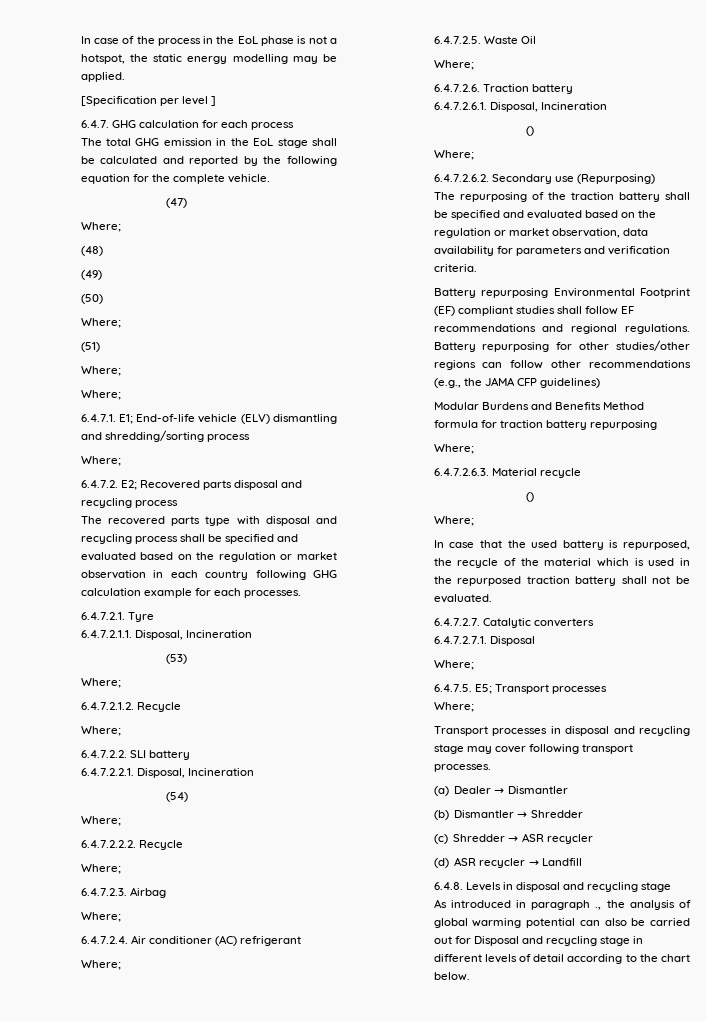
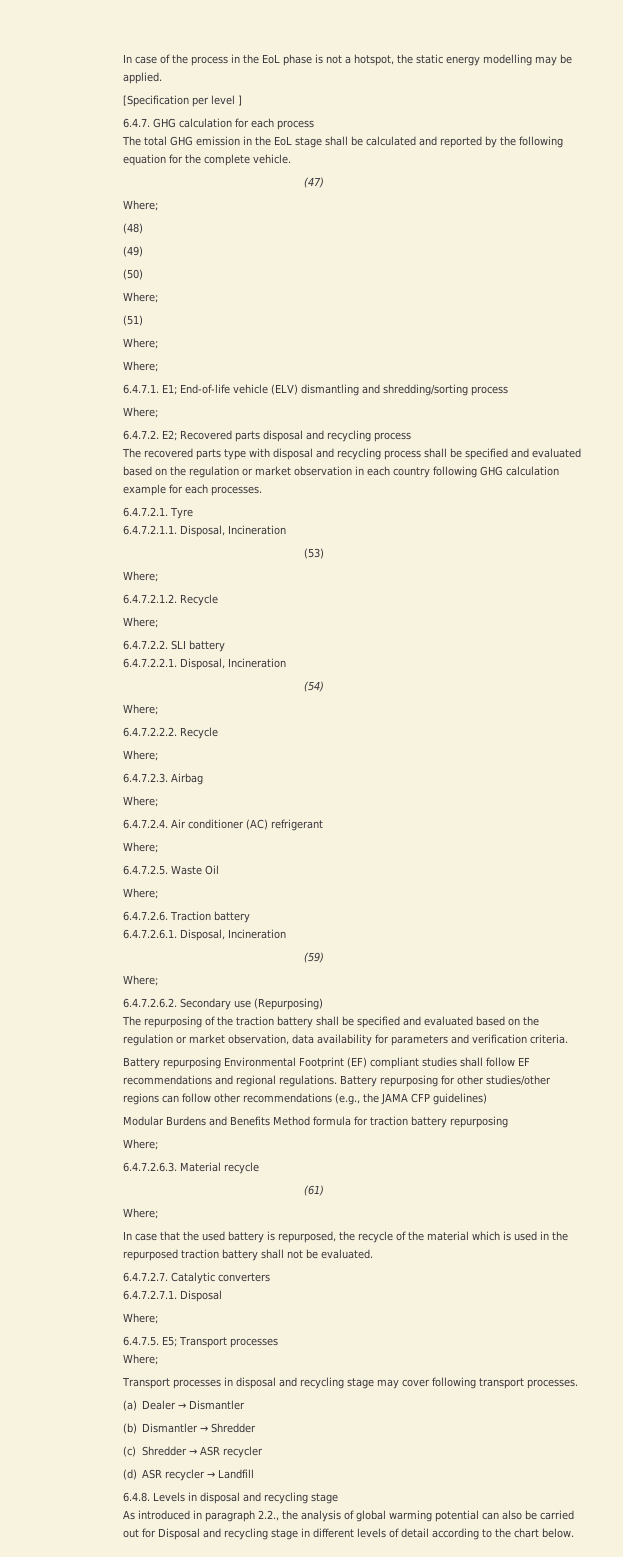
[525,126,534,136] () -> [304,952,324,963] (59)
[525,492,534,502] () -> [304,1185,324,1196] (61)
[595,907,602,910] ., -> [257,1510,279,1521] 2.2.,

